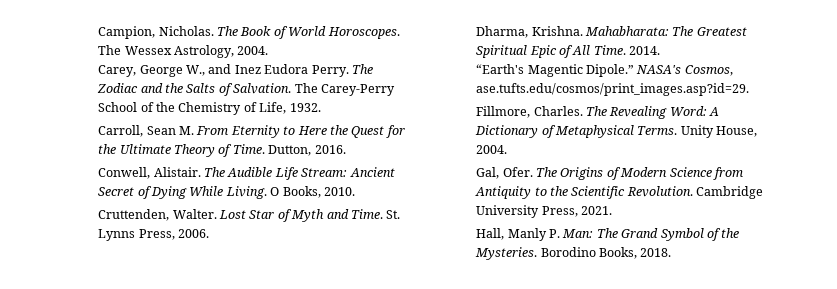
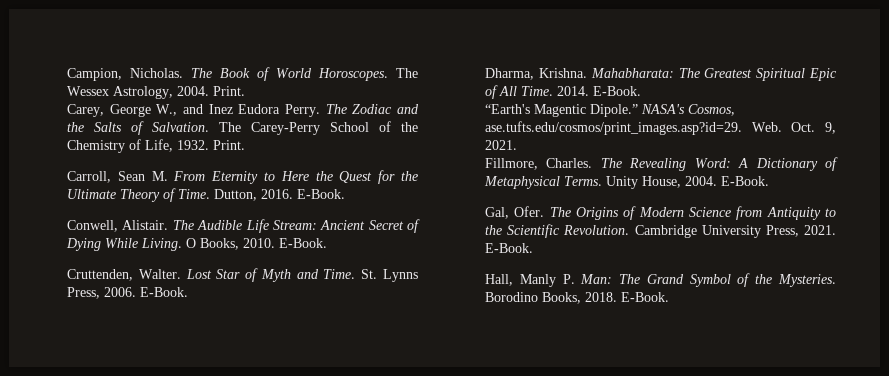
(269, 50) none -> [213,86,246,96] Print.
(321, 107) none -> [213,140,246,150] Print.
(346, 149) none -> [297,189,346,199] E-Book.
(355, 191) none -> [279,238,328,248] E-Book.
(210, 233) none -> [140,287,189,297] E-Book.
(661, 50) none -> [593,86,642,96] E-Book.
(750, 89) none -> [751,122,836,134] [485,140,518,150] Web. Oct. 9, 2021.
(508, 149) none -> [721,176,770,186] E-Book.
(613, 210) none -> [485,243,534,253] E-Book.
(672, 252) none -> [621,292,670,302] E-Book.

